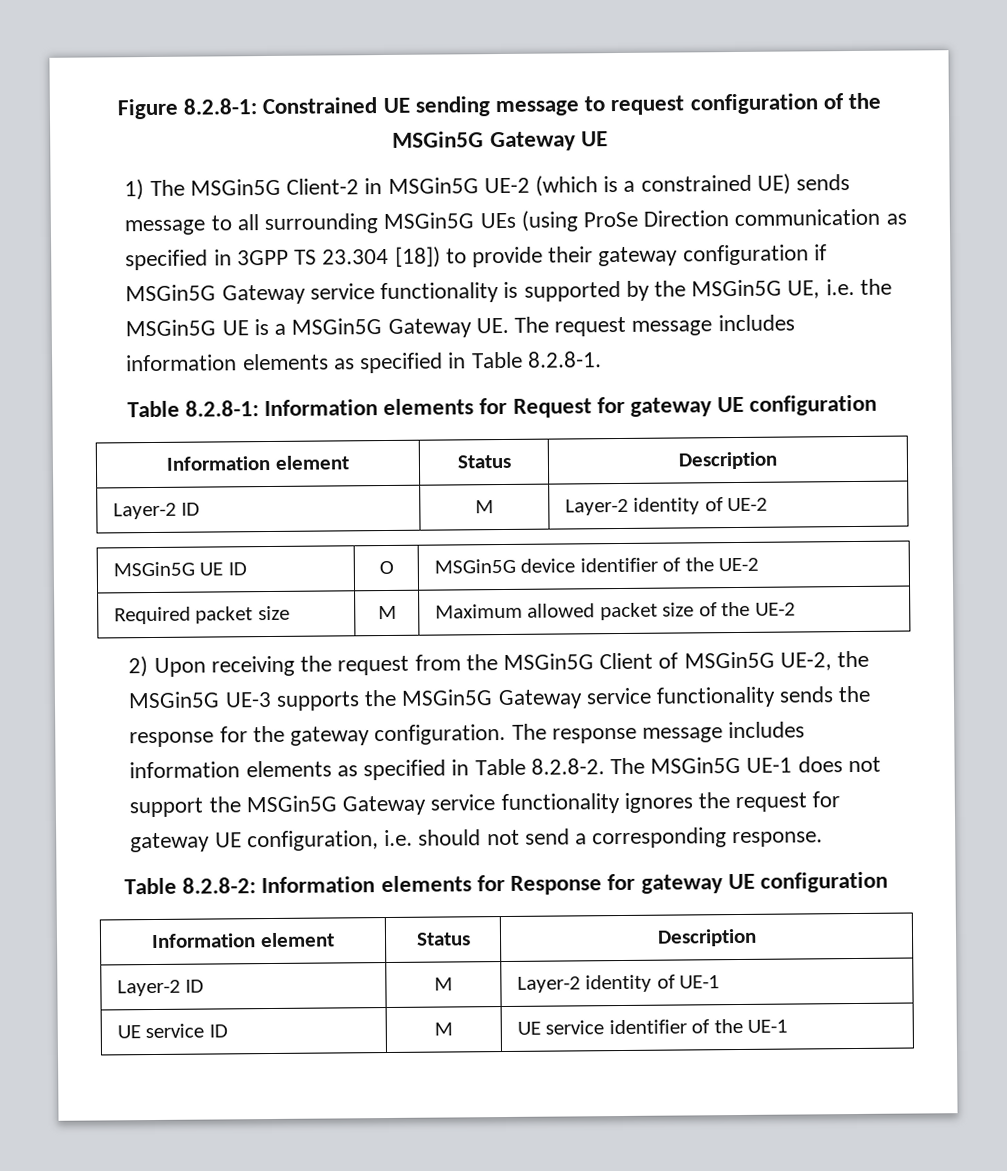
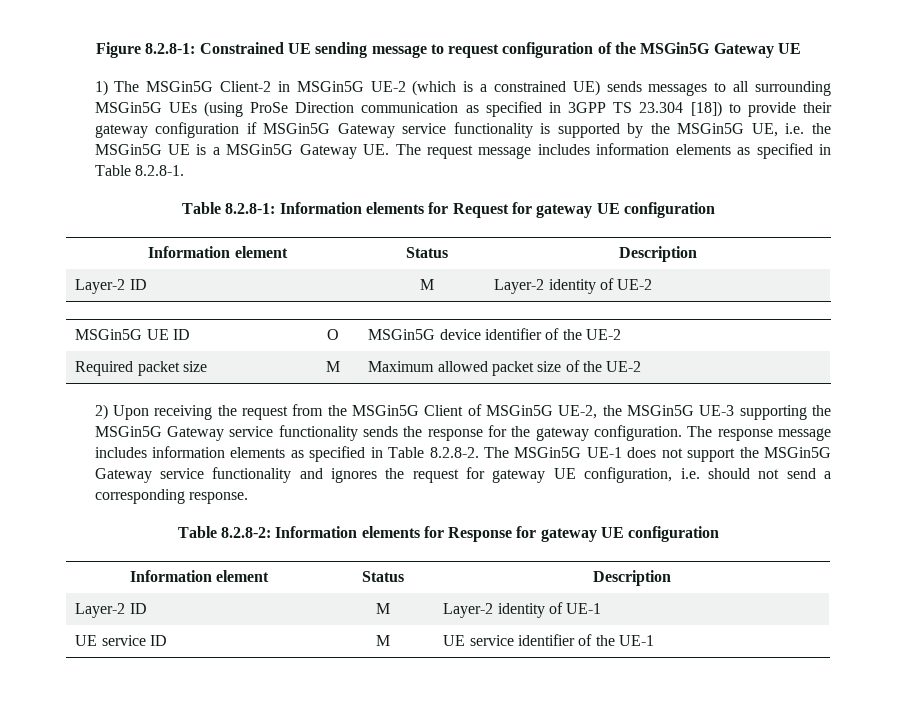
[124,219,206,236] message -> [648,83,708,96] messages
[275,691,360,711] supports -> [739,405,807,420] supporting
(620, 804) none -> [299,468,323,479] and

